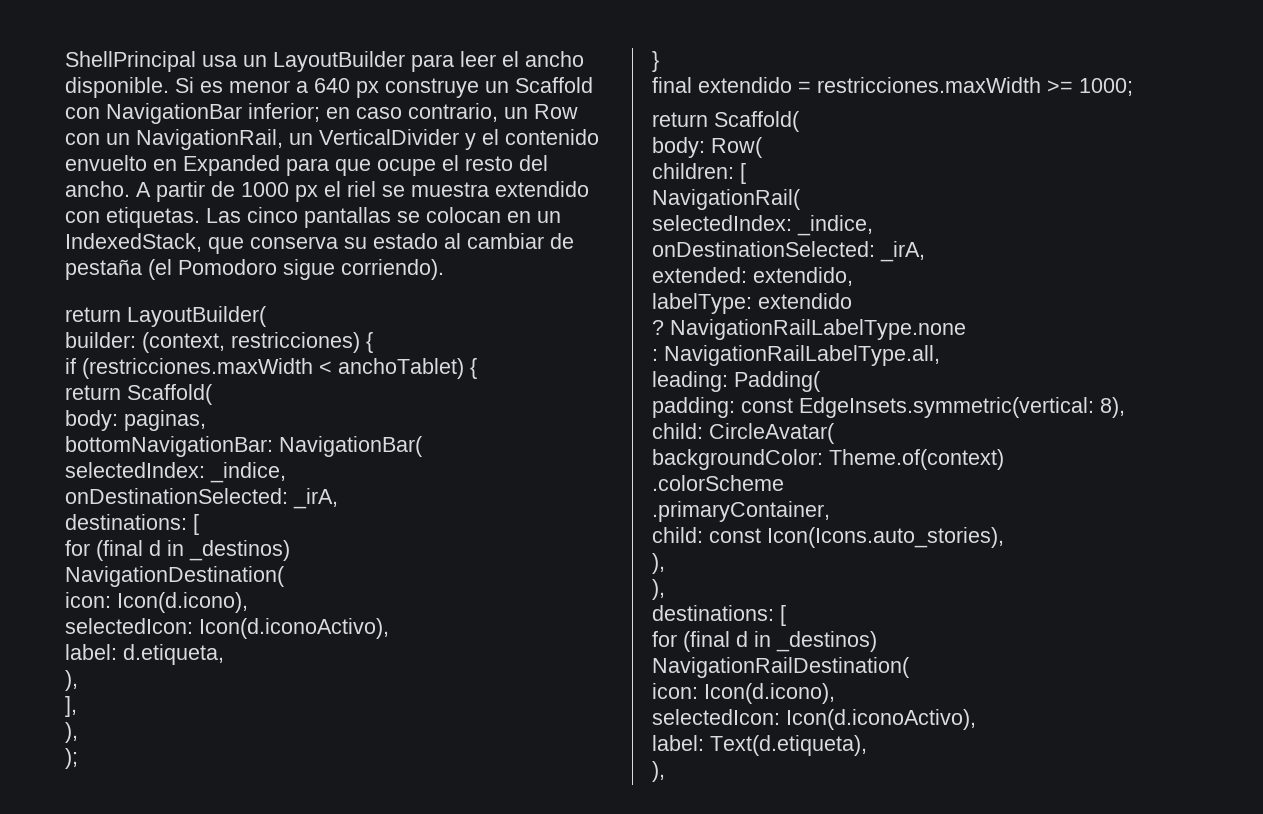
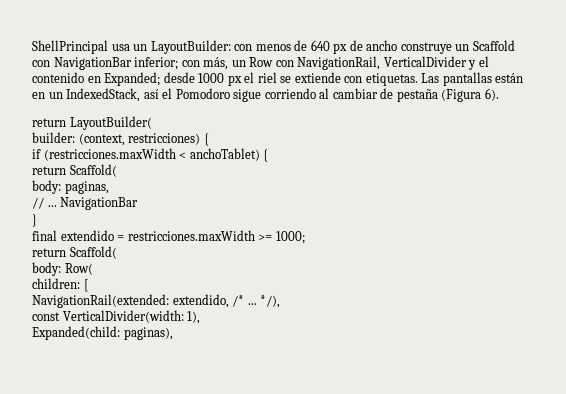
[273,51,584,72] [65,77,379,98] LayoutBuilder para leer el ancho disponible. Si es menor a 640 px -> [150,40,398,54] LayoutBuilder: con menos de 640 px de ancho
[326,103,578,122] [65,129,599,150] [65,155,548,176] [65,181,235,202] en caso contrario, un Row con un NavigationRail, un VerticalDivider y el contenido envuelto en Expanded para que ocupe el resto del ancho. A partir de -> [181,56,489,70] [32,72,195,86] con más, un Row con NavigationRail, VerticalDivider y el contenido en Expanded; desde
[411,181,589,197] muestra extendido -> [294,72,341,83] extiende
[247,207,561,228] [65,233,574,254] [65,259,444,280] cinco pantallas se colocan en un IndexedStack, que conserva su estado al cambiar de pestaña (el Pomodoro sigue corriendo). -> [442,72,524,86] [32,88,499,102] pantallas están en un IndexedStack, así el Pomodoro sigue corriendo al cambiar de pestaña (Figura 6).
[65,436,423,457] [65,462,286,483] [65,488,338,509] [65,514,199,535] [65,540,290,561] [65,566,285,587] [65,592,248,613] [65,618,389,639] [65,644,224,665] [65,670,78,691] [65,696,77,717] [65,722,78,743] [65,748,78,769] bottomNavigationBar: NavigationBar( // selectedIndex: _indice, // onDestinationSelected: _irA, // destinations: [ // for (final d in _destinos) // NavigationDestination( // icon: Icon(d.icono), // selectedIcon: Icon(d.iconoActivo), // label: d.etiqueta, // ), // ], // ), // ); -> [32,197,139,210] // ... NavigationBar
[652,189,801,210] [652,215,873,236] [652,241,925,262] [652,267,853,286] [652,293,852,314] [652,319,966,340] [652,345,940,366] [652,371,821,392] [652,397,1125,418] [652,423,835,444] [652,449,1004,470] [652,475,784,491] [652,501,830,522] [652,527,1004,548] [652,553,665,574] [652,579,665,600] [652,605,786,626] [652,631,877,652] [652,657,910,678] [652,683,835,704] [652,709,976,730] [652,735,867,756] [652,761,665,782] NavigationRail( // selectedIndex: _indice, // onDestinationSelected: _irA, // extended: extendido, // labelType: extendido // ? NavigationRailLabelType.none // : NavigationRailLabelType.all, // leading: Padding( // padding: const EdgeInsets.symmetric(vertical: 8), // child: CircleAvatar( // backgroundColor: Theme.of(context) // .colorScheme // .primaryContainer, // child: const Icon(Icons.auto_stories), // ), // ), // destinations: [ // for (final d in _destinos) // NavigationRailDestination( // icon: Icon(d.icono), // selectedIcon: Icon(d.iconoActivo), // label: Text(d.etiqueta), // ), -> [32,294,281,308] [32,310,201,324] [32,326,173,340] NavigationRail(extended: extendido, /* ... */), // const VerticalDivider(width: 1), // Expanded(child: paginas),

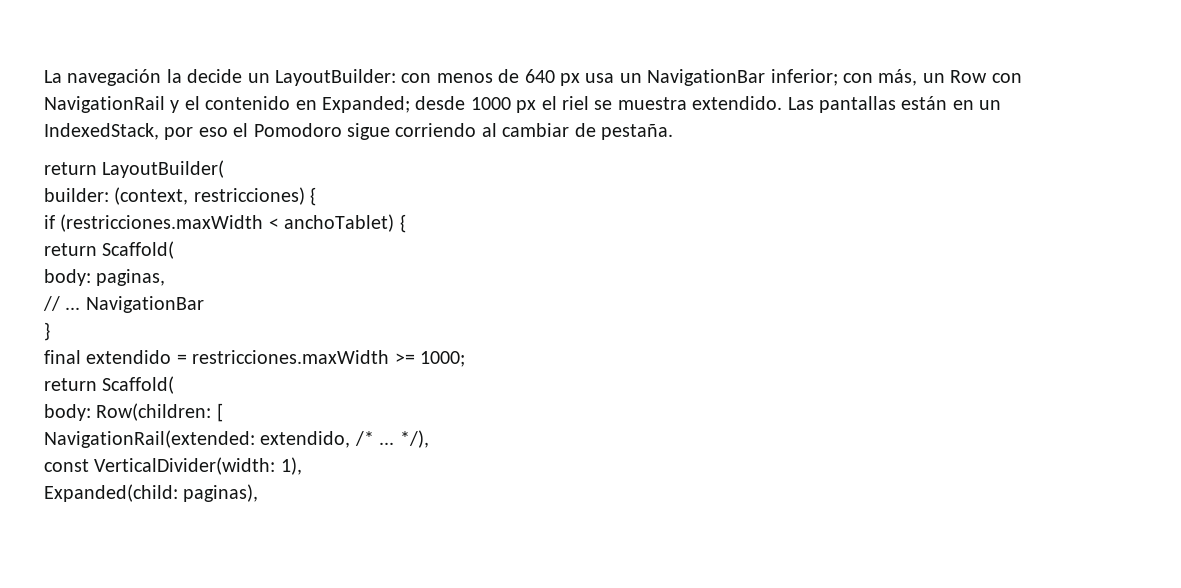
[32,40,130,54] ShellPrincipal usa -> [44,69,243,86] La navegación la decide
[349,40,515,54] [32,60,50,67] de ancho construye un Scaffold con -> [585,73,642,83] usa un
[297,56,467,70] NavigationRail, VerticalDivider -> [44,96,165,113] NavigationRail
[294,72,418,86] extiende con etiquetas. -> [617,96,783,110] muestra extendido.
[143,89,159,99] así -> [164,127,228,140] por eso
[396,88,499,102] pestaña (Figura 6). -> [600,124,673,140] pestaña.
[64,263,93,275] [32,278,80,289] Row( // children: -> [96,403,212,421] Row(children:

